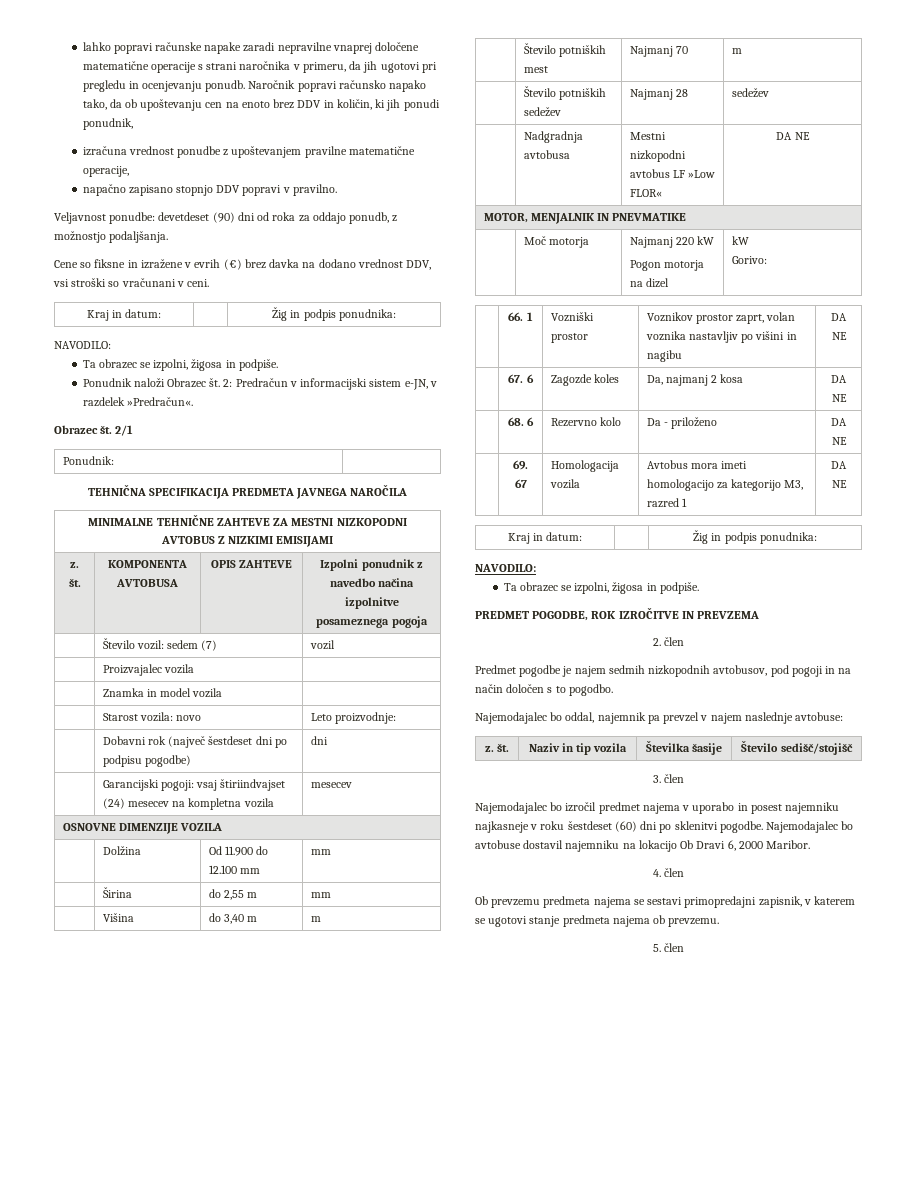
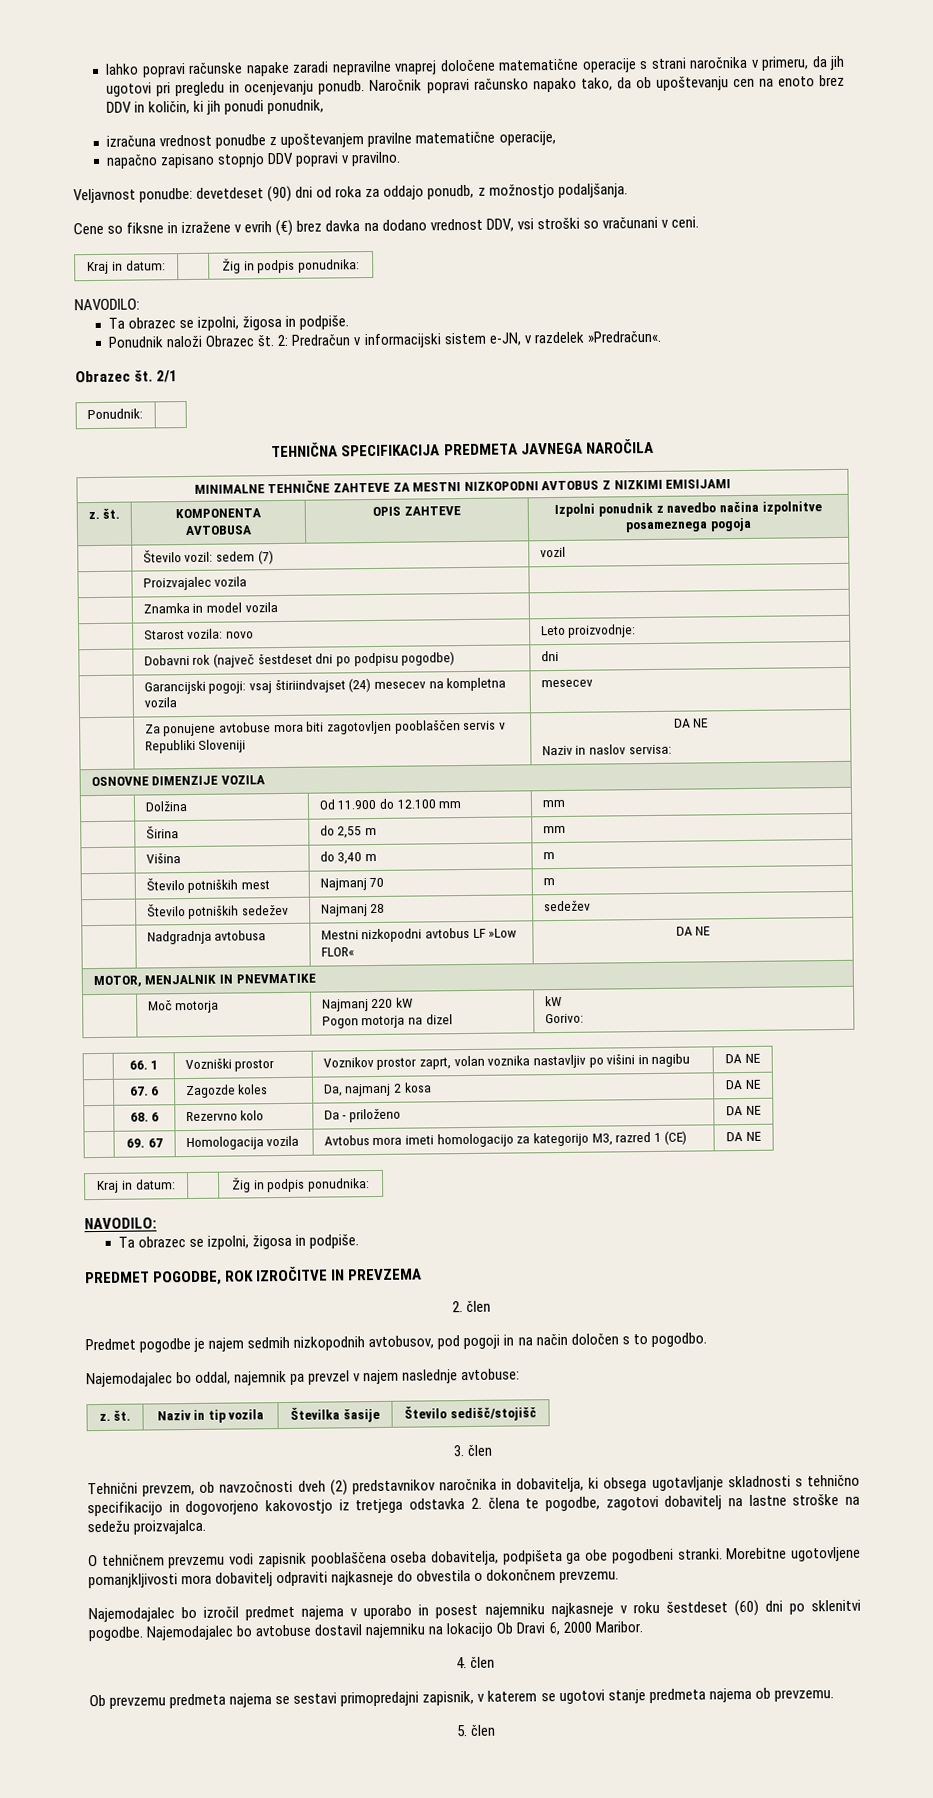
(352, 785) none -> [144,720,506,737] [144,739,247,754] [673,718,709,728] [541,744,672,756] // | Za ponujene avtobuse mora biti zagotovljen pooblaščen servis v Republiki Sloveniji | DA NE // Naziv in naslov servisa:
(687, 502) none -> [664,1130,688,1145] (CE)
(685, 778) none -> [87,1474,860,1497] [87,1493,860,1517] [87,1519,207,1535] [88,1546,861,1569] [88,1569,620,1589] // Tehnični prevzem, ob navzočnosti dveh (2) predstavnikov naročnika in dobavitelja, ki obsega ugotavljanje skladnosti s tehnično specifikacijo in dogovorjeno kakovostjo iz tretjega odstavka 2. člena te pogodbe, zagotovi dobavitelj na lastne stroške na sedežu proizvajalca. // O tehničnem prevzemu vodi zapisnik pooblaščena oseba dobavitelja, podpišeta ga obe pogodbeni stranki. Morebitne ugotovljene pomanjkljivosti mora dobavitelj odpraviti najkasneje do obvestila o dokončnem prevzemu.

